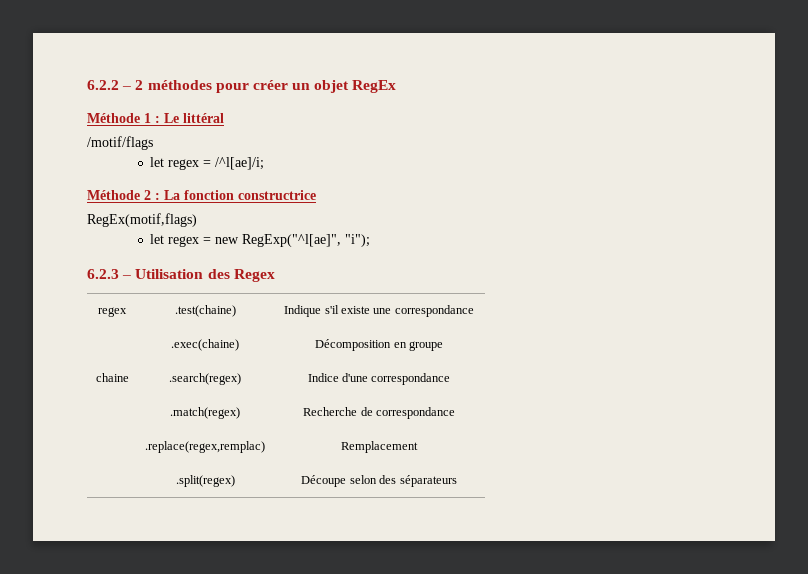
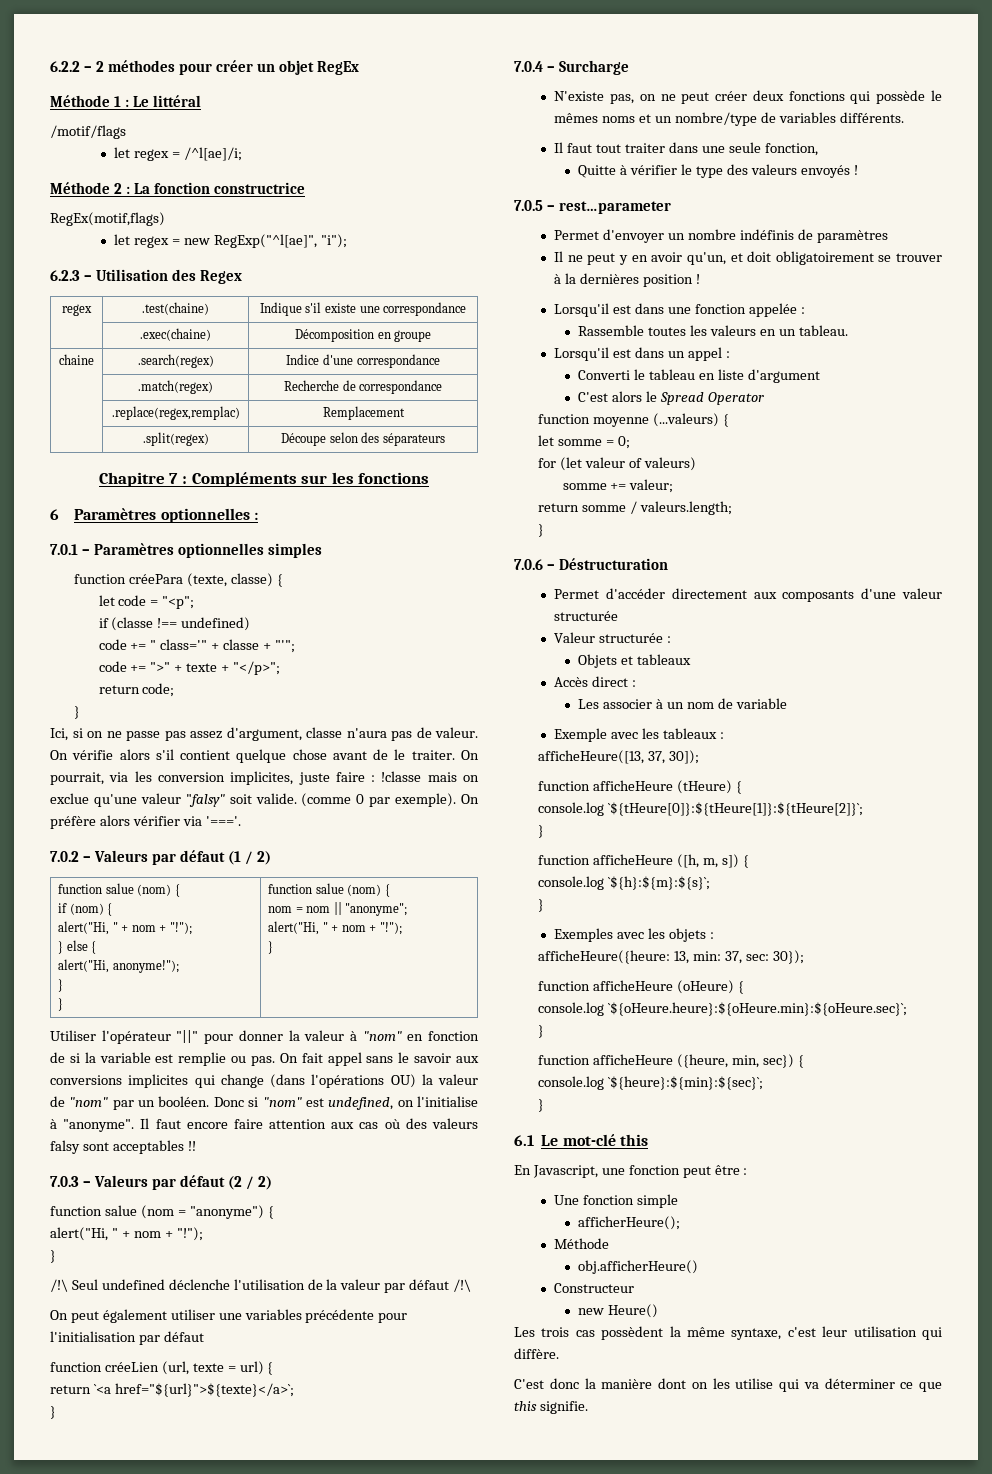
(457, 481) none -> [98,472,430,487] [50,508,258,523] [50,543,323,558] [74,573,283,587] [98,595,195,609] [98,617,251,631] [98,639,295,653] [98,661,281,675] [98,683,175,697] [74,706,81,719] [50,727,478,741] [50,749,479,763] [50,771,480,785] [50,793,479,807] [50,815,241,829] [50,850,272,865] [58,883,180,897] [58,903,113,916] [58,921,192,935] [58,940,97,954] [58,959,179,973] [58,979,64,992] [58,998,64,1011] [268,883,390,897] [268,902,408,916] [268,921,402,935] [268,941,274,954] [50,1030,479,1044] [50,1052,479,1066] [50,1074,478,1088] [50,1096,479,1110] [50,1118,479,1132] [50,1140,196,1154] [50,1175,273,1190] [50,1205,274,1219] [50,1227,203,1241] [50,1250,56,1263] [50,1279,472,1293] [50,1309,408,1323] [50,1331,204,1345] [50,1361,274,1375] [50,1383,294,1397] [50,1406,56,1419] [514,60,630,75] [554,90,942,104] [554,112,904,126] [554,142,818,156] [578,164,858,178] [514,200,672,214] [554,229,888,243] [554,251,942,265] [554,273,700,287] [554,303,805,317] [578,325,848,336] [554,347,730,361] [578,369,821,383] [578,391,765,405] [538,413,730,427] [538,435,631,449] [538,457,696,471] [562,479,674,493] [538,501,733,515] [538,524,545,537] [514,558,669,570] [554,588,942,602] [554,611,619,621] [554,632,672,643] [578,654,692,668] [554,676,637,687] [578,698,787,709] [554,728,724,742] [538,750,700,764] [538,780,743,794] [538,802,864,816] [538,825,545,838] [538,854,749,868] [538,876,711,890] [538,899,545,912] [554,928,714,942] [538,950,804,964] [538,980,745,994] [538,1002,908,1016] [538,1025,545,1038] [538,1054,804,1068] [538,1076,764,1090] [538,1099,545,1112] [514,1134,648,1146] [514,1165,748,1178] [554,1194,679,1208] [578,1216,681,1230] [554,1238,610,1249] [578,1260,699,1274] [554,1283,635,1293] [578,1304,659,1318] [514,1326,942,1340] [514,1348,559,1359] [514,1378,942,1392] [514,1401,588,1414] // Chapitre 7 : Compléments sur les fonctions // 6 Paramètres optionnelles : // 7.0.1 – Paramètres optionnelles simples // function créePara (texte, classe) { // let code = "<p"; // if (classe !== undefined) // code += " class='" + classe + "'"; // code += ">" + texte + "</p>"; // return code; // } // Ici, si on ne passe pas assez d'argument, classe n'aura pas de valeur. On vérifie alors s'il contient quelque chose avant de le traiter. On pourrait, via les conversion implicites, juste faire : !classe mais on exclue qu'une valeur "falsy" soit valide. (comme 0 par exemple). On préfère alors vérifier via '==='. // 7.0.2 – Valeurs par défaut (1 / 2) // function salue (nom) { // if (nom) { // alert("Hi, " + nom + "!"); // } else { // alert("Hi, anonyme!"); // } // } | function salue (nom) { // nom = nom || "anonyme"; // alert("Hi, " + nom + "!"); // } // Utiliser l'opérateur "||" pour donner la valeur à "nom" en fonction de si la variable est remplie ou pas. On fait appel sans le savoir aux conversions implicites qui change (dans l'opérations OU) la valeur de "nom" par un booléen. Donc si "nom" est undefined, on l'initialise à "anonyme". Il faut encore faire attention aux cas où des valeurs falsy sont acceptables !! // 7.0.3 – Valeurs par défaut (2 / 2) // function salue (nom = "anonyme") { // alert("Hi, " + nom + "!"); // } // /!\ Seul undefined déclenche l'utilisation de la valeur par défaut /!\ // On peut également utiliser une variables précédente pour l'initialisation par défaut // function créeLien (url, texte = url) { // return `<a href="${url}">${texte}</a>`; // } // 7.0.4 – Surcharge // N'existe pas, on ne peut créer deux fonctions qui possède le mêmes noms et un nombre/type de variables différents. // Il faut tout traiter dans une seule fonction, // Quitte à vérifier le type des valeurs envoyés ! // 7.0.5 – rest…parameter // Permet d'envoyer un nombre indéfinis de paramètres // Il ne peut y en avoir qu'un, et doit obligatoirement se trouver à la dernières position ! // Lorsqu'il est dans une fonction appelée : // Rassemble toutes les valeurs en un tableau. // Lorsqu'il est dans un appel : // Converti le tableau en liste d'argument // C'est alors le Spread Operator // function moyenne (...valeurs) { // let somme = 0; // for (let valeur of valeurs) // somme += valeur; // return somme / valeurs.length; // } // 7.0.6 – Déstructuration // Permet d'accéder directement aux composants d'une valeur structurée // Valeur structurée : // Objets et tableaux // Accès direct : // Les associer à un nom de variable // Exemple avec les tableaux : // afficheHeure([13, 37, 30]); // function afficheHeure (tHeure) { // console.log `${tHeure[0]}:${tHeure[1]}:${tHeure[2]}`; // } // function afficheHeure ([h, m, s]) { // console.log `${h}:${m}:${s}`; // } // Exemples avec les objets : // afficheHeure({heure: 13, min: 37, sec: 30}); // function afficheHeure (oHeure) { // console.log `${oHeure.heure}:${oHeure.min}:${oHeure.sec}`; // } // function afficheHeure ({heure, min, sec}) { // console.log `${heure}:${min}:${sec}`; // } // 6.1 Le mot-clé this // En Javascript, une fonction peut être : // Une fonction simple // afficherHeure(); // Méthode // obj.afficherHeure() // Constructeur // new Heure() // Les trois cas possèdent la même syntaxe, c'est leur utilisation qui diffère. // C'est donc la manière dont on les utilise qui va déterminer ce que this signifie.

